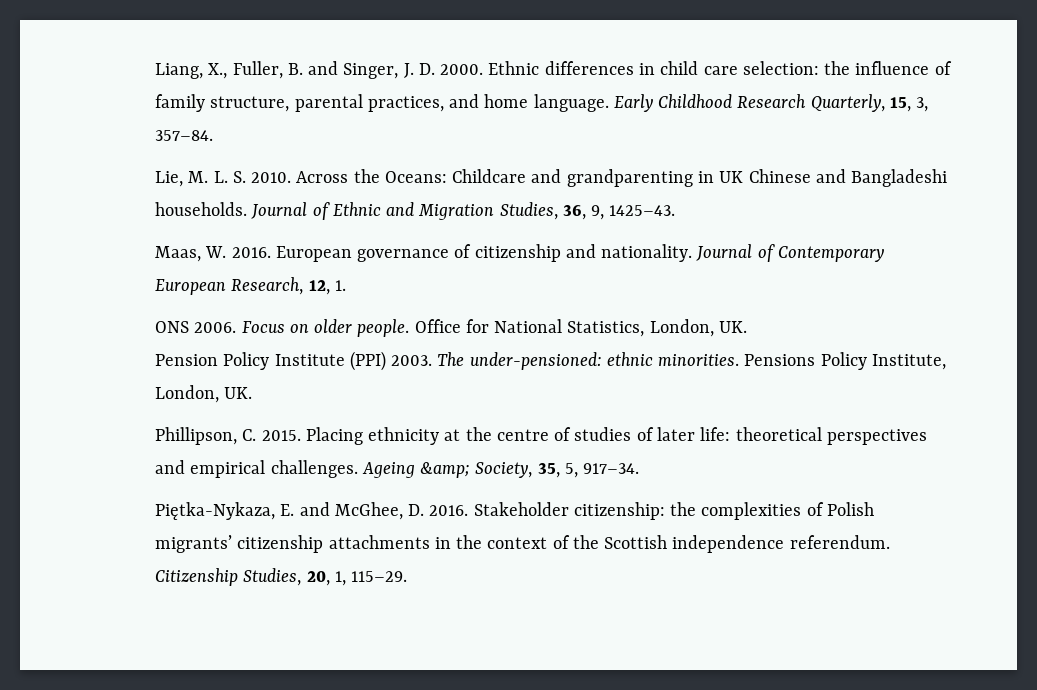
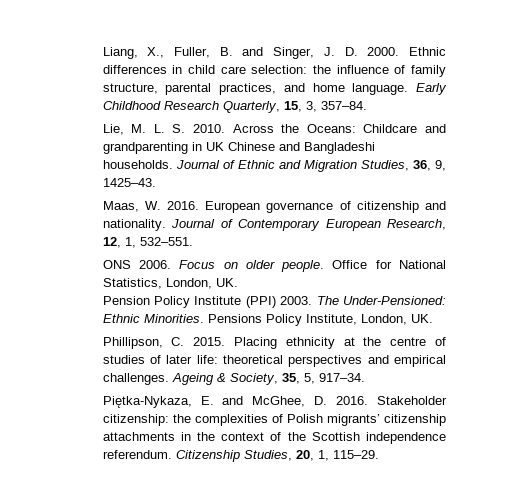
[334,280,346,291] 1. -> [124,237,193,248] 1, 532–551.
[469,352,740,370] under-pensioned: ethnic minorities. -> [343,296,446,305] [102,314,204,323] Under-Pensioned: Ethnic Minorities.
[420,462,471,478] &amp; -> [216,373,226,382] &

